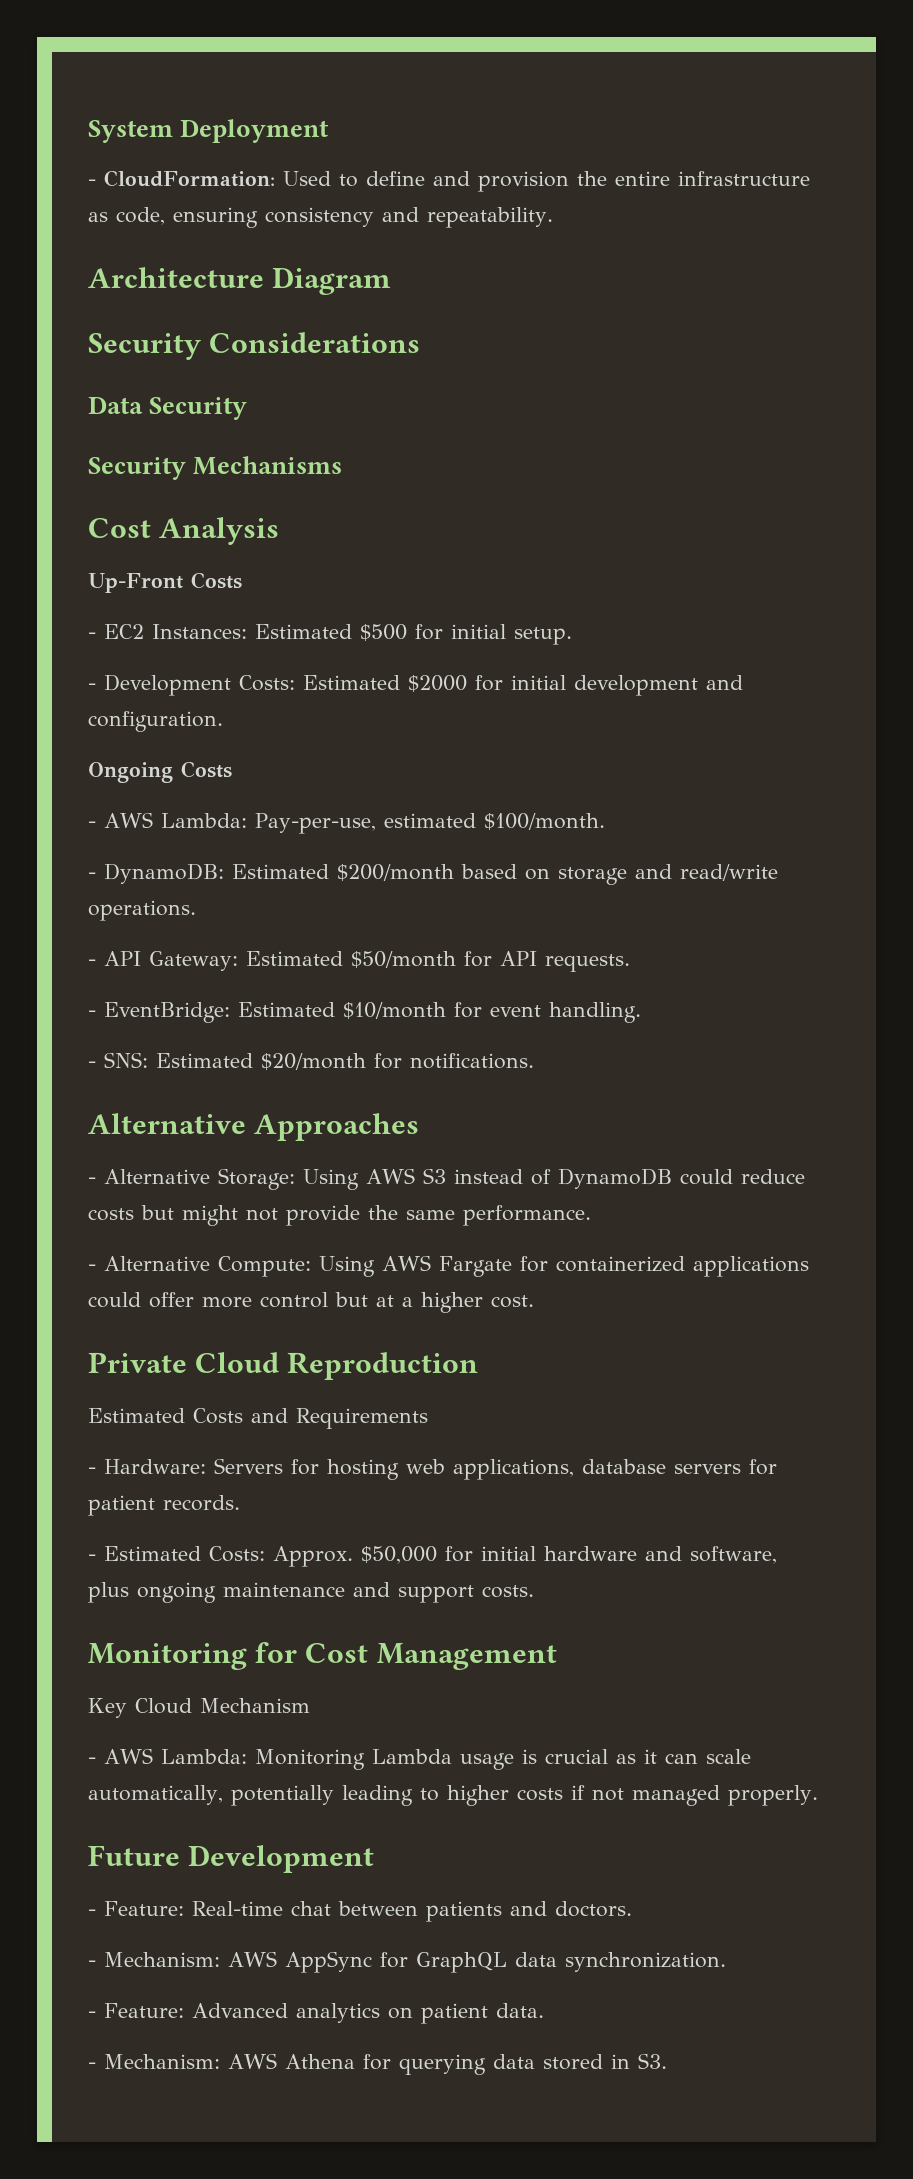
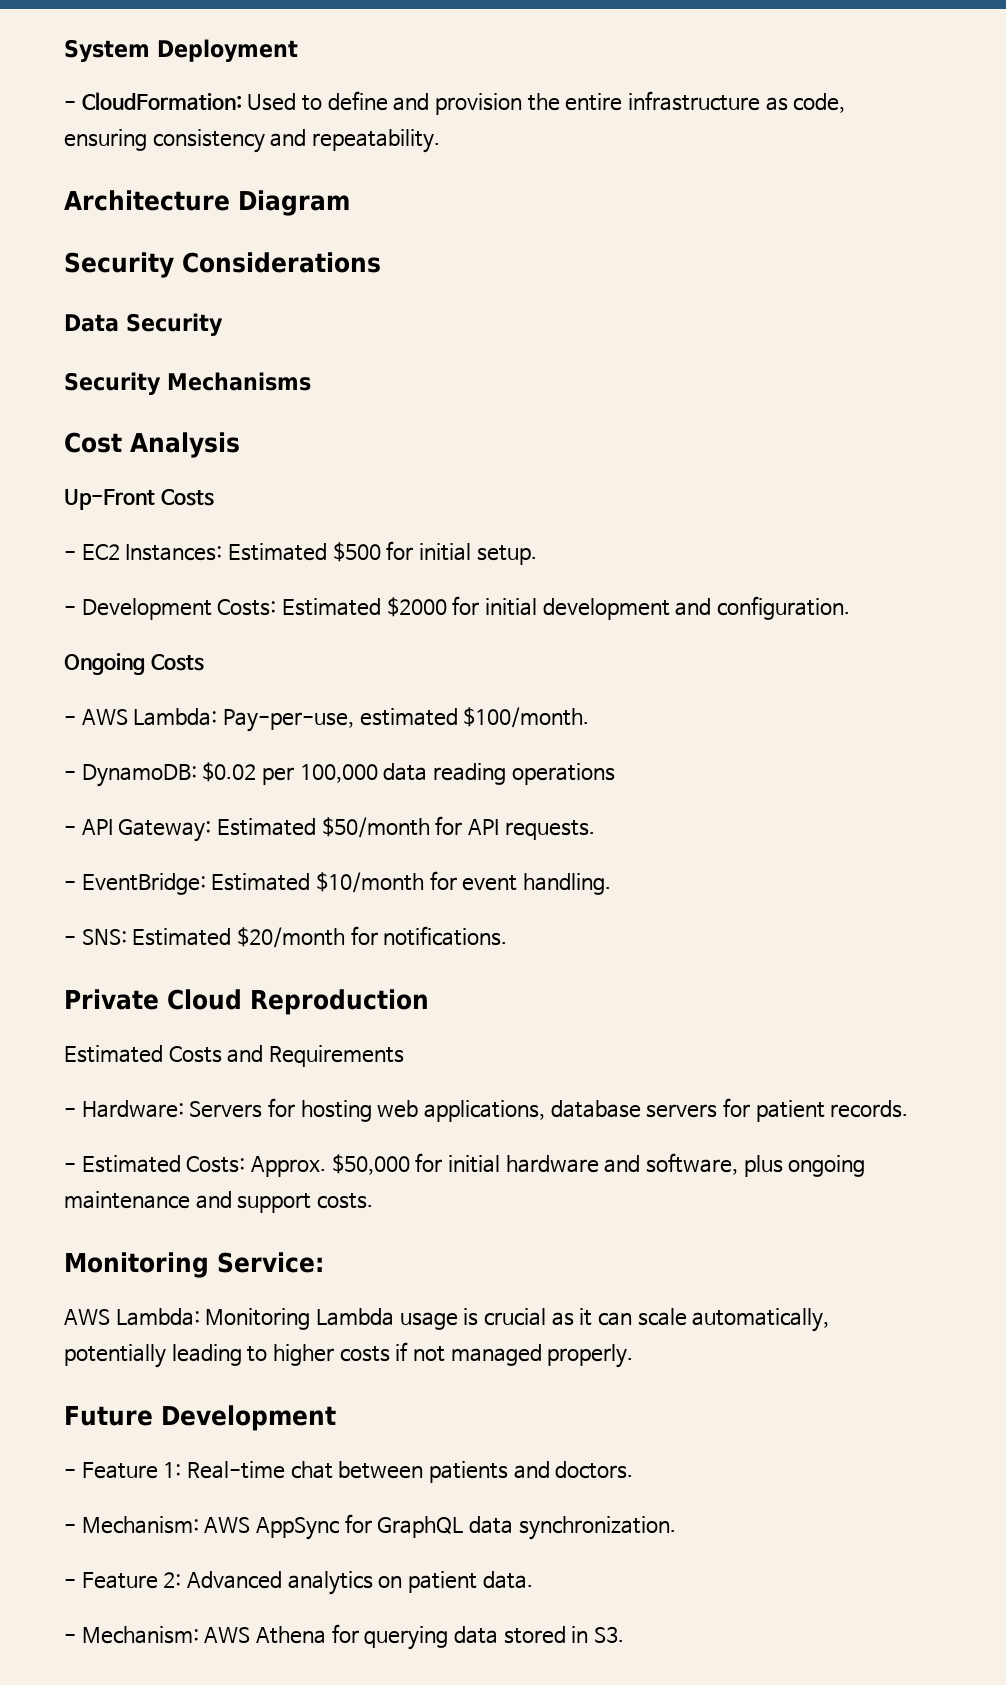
[232,864,778,885] [88,900,196,921] Estimated $200/month based on storage and read/write operations. -> [202,762,615,785] $0.02 per 100,000 data reading operations
[88,1113,420,1141] [88,1168,805,1190] [88,1205,591,1226] [88,1255,809,1277] [88,1292,534,1313] // Alternative Approaches // - Alternative Storage: Using AWS S3 instead of DynamoDB could reduce costs but might not provide the same performance. // - Alternative Compute: Using AWS Fargate for containerized applications could offer more control but at a higher cost. -> (508, 936) none
[255,1642,557,1670] [88,1698,310,1718] [88,1757,96,1764] for Cost Management // Key Cloud Mechanism // - -> [217,1252,324,1273] Service: //
[104,1901,184,1916] Feature: -> [81,1462,182,1479] Feature 1:
[104,2003,184,2018] Feature: -> [81,1572,182,1589] Feature 2:

